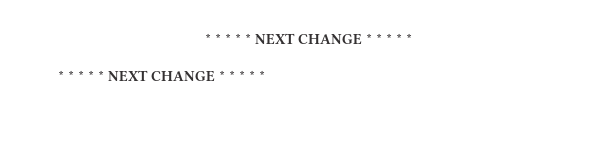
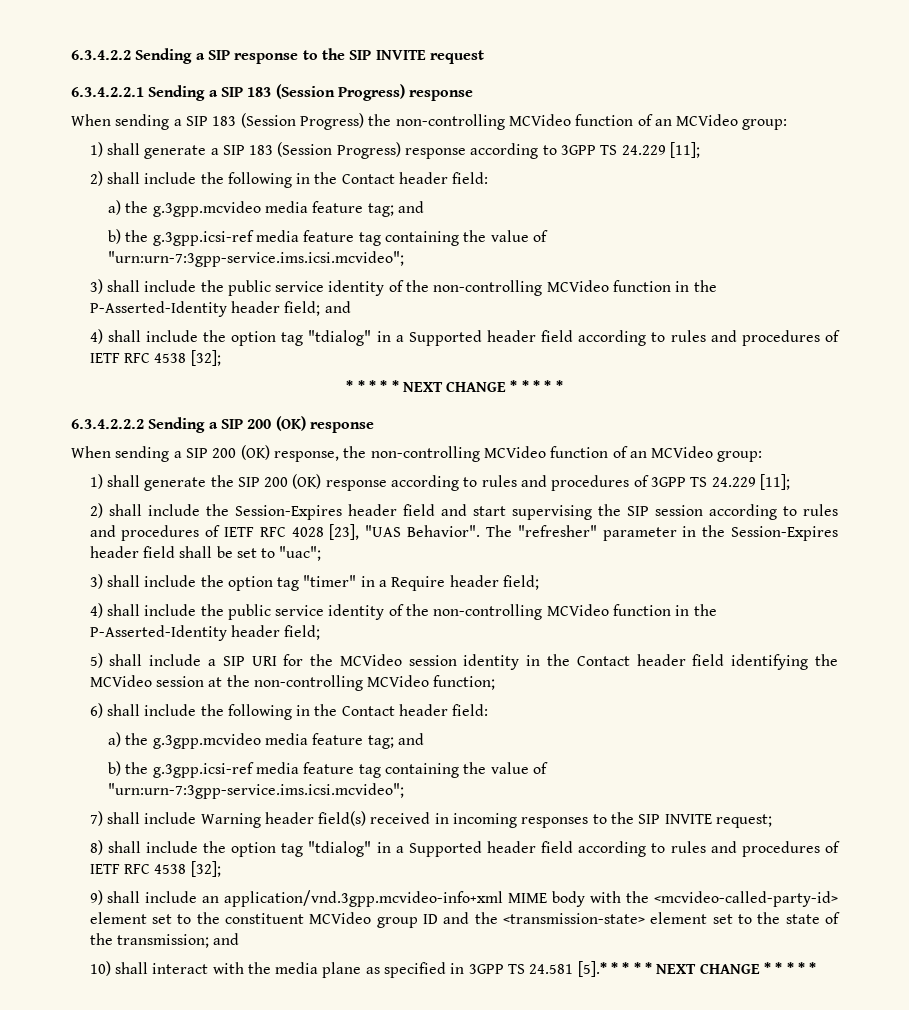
(204, 38) none -> [71,48,484,64] [71,84,474,101] [71,113,788,130] [89,142,701,159] [89,171,489,188] [108,200,424,217] [108,229,548,246] [108,251,405,267] [89,279,717,296] [89,301,351,317] [89,329,841,346] [89,350,221,366] 6.3.4.2.2 Sending a SIP response to the SIP INVITE request // 6.3.4.2.2.1 Sending a SIP 183 (Session Progress) response // When sending a SIP 183 (Session Progress) the non-controlling MCVideo function of an MCVideo group: // 1) shall generate a SIP 183 (Session Progress) response according to 3GPP TS 24.229 [11]; // 2) shall include the following in the Contact header field: // a) the g.3gpp.mcvideo media feature tag; and // b) the g.3gpp.icsi-ref media feature tag containing the value of "urn:urn-7:3gpp-service.ims.icsi.mcvideo"; // 3) shall include the public service identity of the non-controlling MCVideo function in the P-Asserted-Identity header field; and // 4) shall include the option tag "tdialog" in a Supported header field according to rules and procedures of IETF RFC 4538 [32]; //
[58,70,64,81] * -> [71,416,374,433] [71,445,763,462] [89,474,790,491] [89,503,839,520] [89,524,838,541] [89,546,322,561] [89,574,540,591] [89,603,717,620] [89,625,321,641] [89,653,839,670] [89,675,496,691] [89,703,489,720] [108,732,424,749] [108,761,548,778] [108,783,405,799] [89,811,773,828] [89,840,841,857] [89,861,221,877] [89,890,839,907] [89,912,840,928] [89,933,240,948] [89,961,607,978] 6.3.4.2.2.2 Sending a SIP 200 (OK) response // When sending a SIP 200 (OK) response, the non-controlling MCVideo function of an MCVideo group: // 1) shall generate the SIP 200 (OK) response according to rules and procedures of 3GPP TS 24.229 [11]; // 2) shall include the Session-Expires header field and start supervising the SIP session according to rules and procedures of IETF RFC 4028 [23], "UAS Behavior". The "refresher" parameter in the Session-Expires header field shall be set to "uac"; // 3) shall include the option tag "timer" in a Require header field; // 4) shall include the public service identity of the non-controlling MCVideo function in the P-Asserted-Identity header field; // 5) shall include a SIP URI for the MCVideo session identity in the Contact header field identifying the MCVideo session at the non-controlling MCVideo function; // 6) shall include the following in the Contact header field: // a) the g.3gpp.mcvideo media feature tag; and // b) the g.3gpp.icsi-ref media feature tag containing the value of "urn:urn-7:3gpp-service.ims.icsi.mcvideo"; // 7) shall include Warning header field(s) received in incoming responses to the SIP INVITE request; // 8) shall include the option tag "tdialog" in a Supported header field according to rules and procedures of IETF RFC 4538 [32]; // 9) shall include an application/vnd.3gpp.mcvideo-info+xml MIME body with the <mcvideo-called-party-id> element set to the constituent MCVideo group ID and the <transmission-state> element set to the state of the transmission; and // 10) shall interact with the media plane as specified in 3GPP TS 24.581 [5].*

